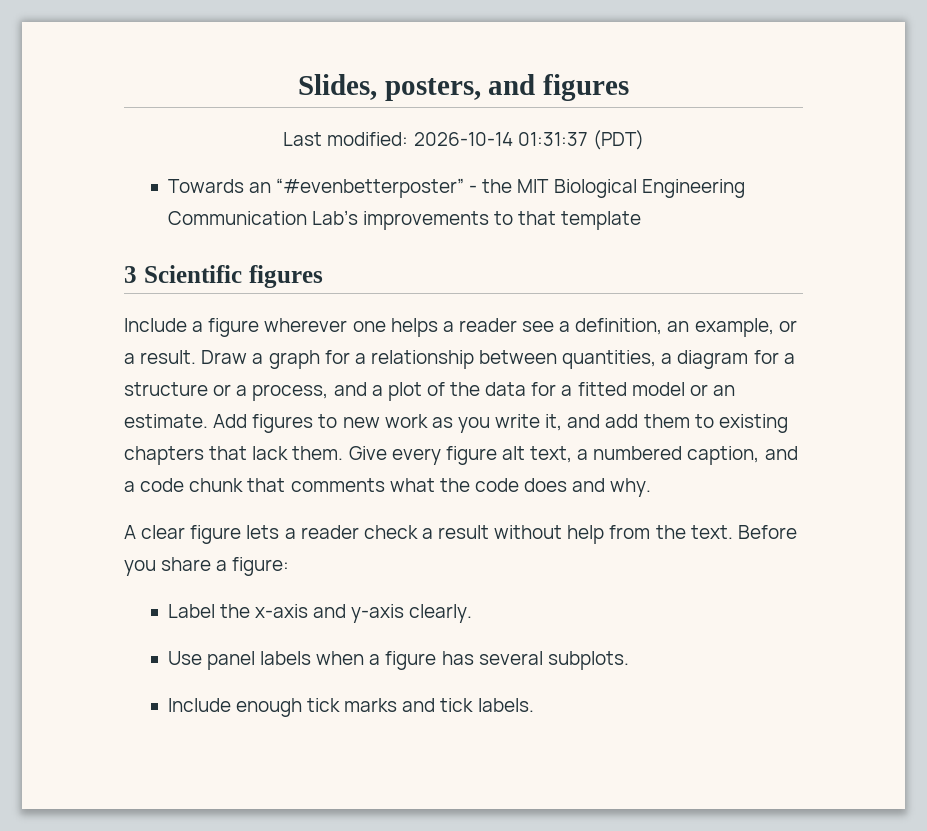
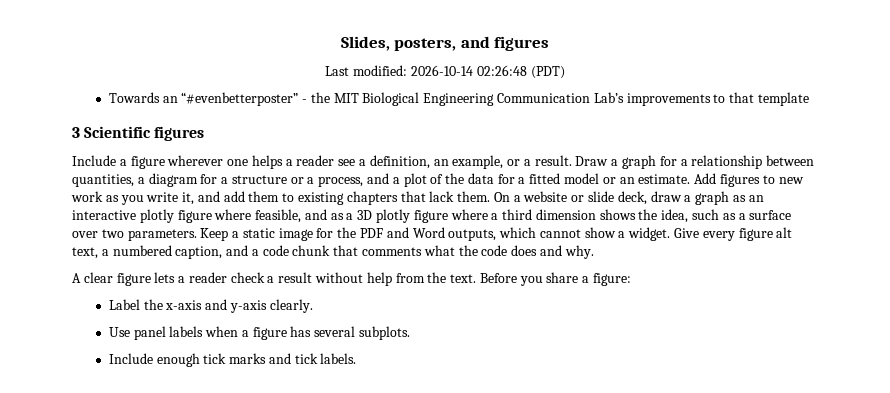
[517,132,588,146] 01:31:37 -> [476,65,527,76] 02:26:48
(344, 453) none -> [493,191,764,205] [72,209,792,223] [72,227,671,241] On a website or slide deck, draw a graph as an interactive plotly figure where feasible, and as a 3D plotly figure where a third dimension shows the idea, such as a surface over two parameters. Keep a static image for the PDF and Word outputs, which cannot show a widget.

